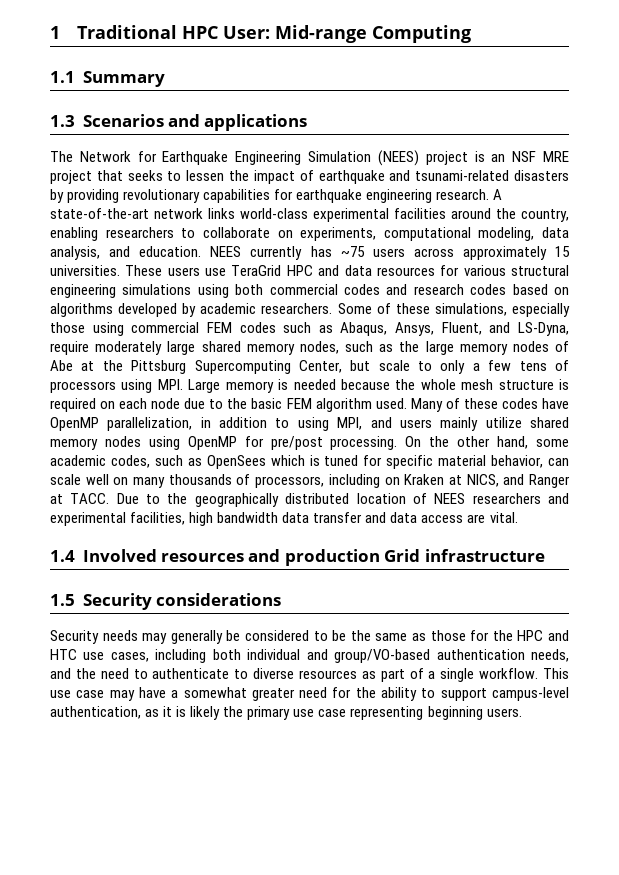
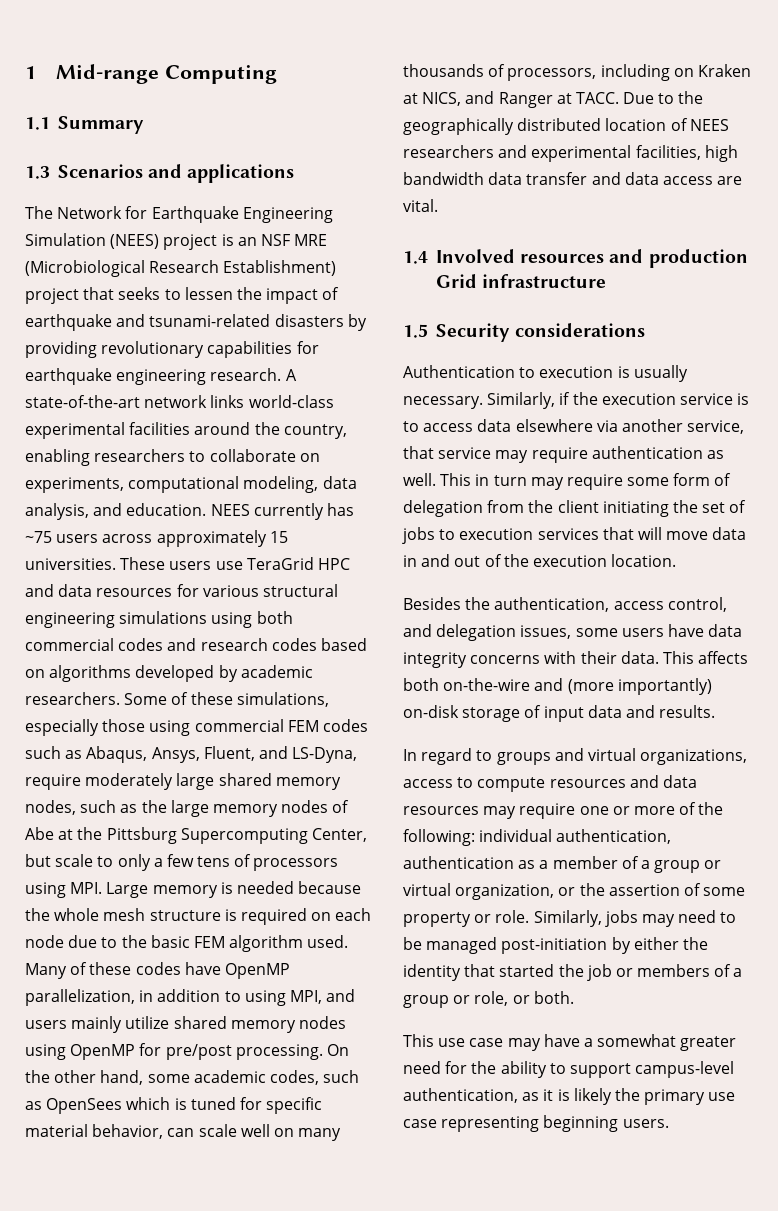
[76,25,270,39] Traditional HPC User: -> (36, 72) none
(569, 156) none -> [25,260,337,277] (Microbiological Research Establishment)
[50,630,570,644] [50,649,569,663] [50,668,539,682] Security needs may generally be considered to be the same as those for the HPC and HTC use cases, including both individual and group/VO-based authentication needs, and the need to authenticate to diverse resources as part of a single workflow. -> [403,365,688,382] [403,392,750,409] [403,419,745,434] [403,446,724,463] [403,473,732,490] [403,500,747,517] [402,527,747,544] [403,554,677,567] [403,597,727,612] [403,624,743,641] [403,651,749,668] [403,678,712,695] [403,705,716,722] [403,748,748,765] [403,775,697,792] [403,802,724,819] [403,829,672,846] [403,856,722,873] [403,883,746,900] [403,910,737,927] [403,937,708,954] [403,964,743,981] [403,991,574,1008] Authentication to execution is usually necessary. Similarly, if the execution service is to access data elsewhere via another service, that service may require authentication as well. This in turn may require some form of delegation from the client initiating the set of jobs to execution services that will move data in and out of the execution location. // Besides the authentication, access control, and delegation issues, some users have data integrity concerns with their data. This affects both on-the-wire and (more importantly) on-disk storage of input data and results. // In regard to groups and virtual organizations, access to compute resources and data resources may require one or more of the following: individual authentication, authentication as a member of a group or virtual organization, or the assertion of some property or role. Similarly, jobs may need to be managed post-initiation by either the identity that started the job or members of a group or role, or both. //

